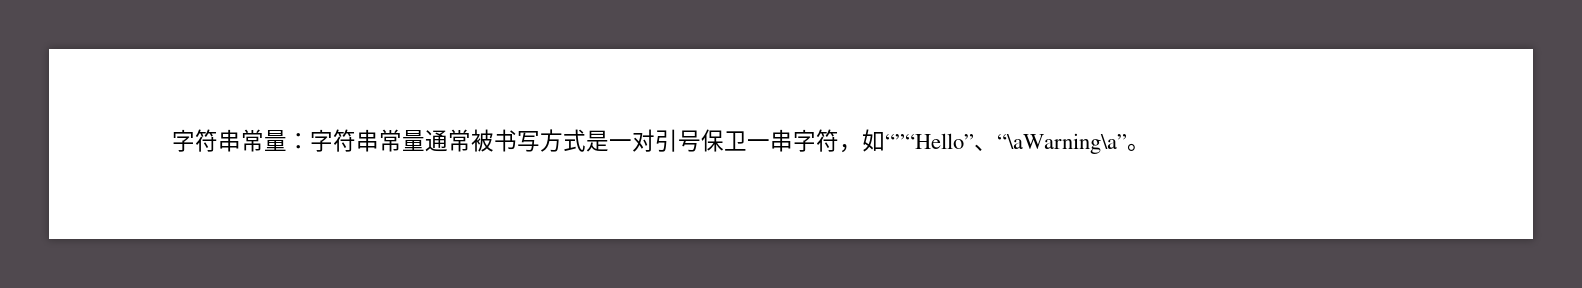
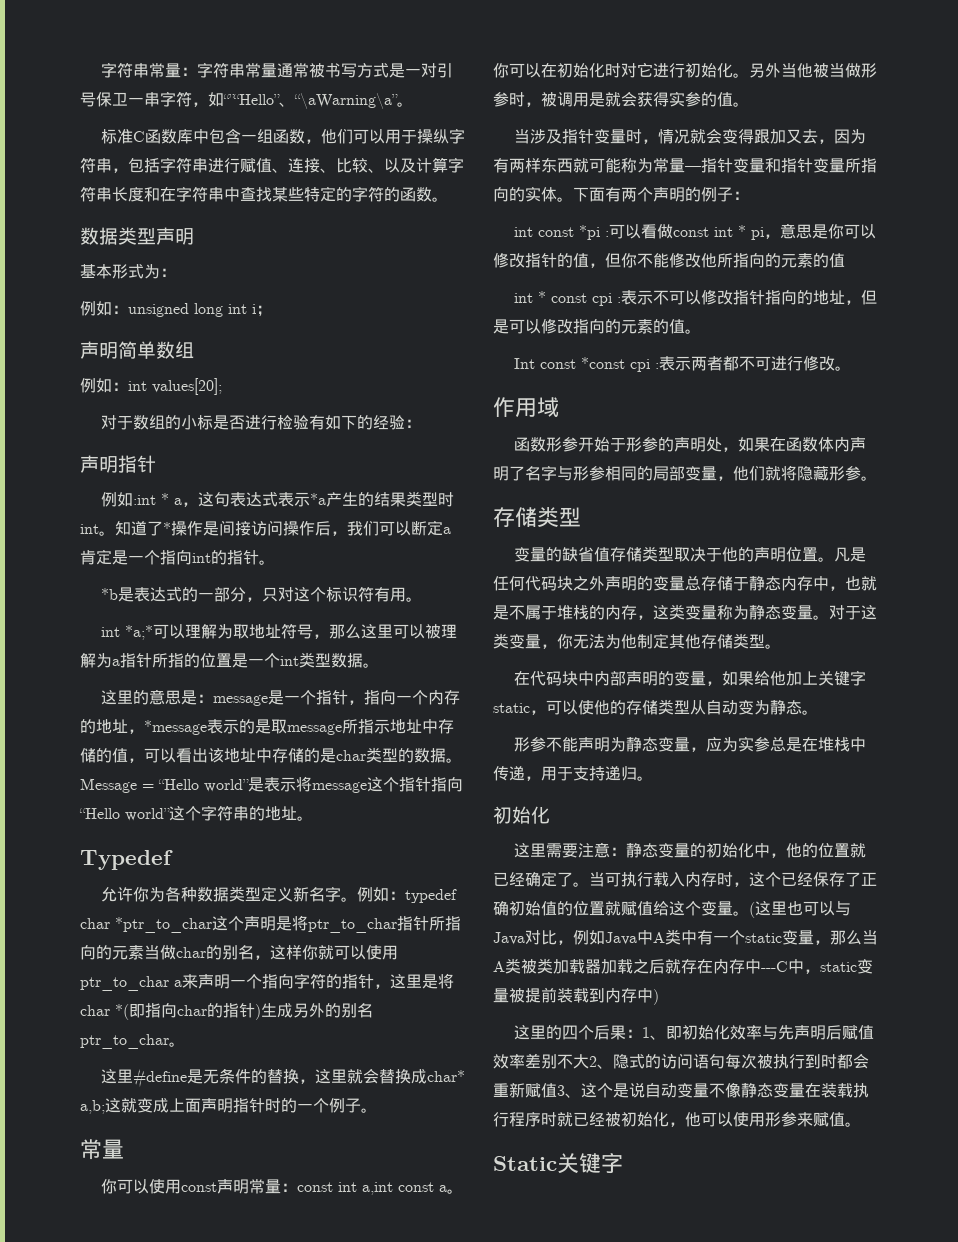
(1150, 147) none -> [100,128,465,144] [80,157,464,173] [80,186,448,202] [80,227,194,245] [80,264,176,279] [80,301,272,317] [80,341,194,359] [80,378,222,395] [100,415,421,430] [80,455,156,473] [100,491,454,507] [80,520,451,536] [80,549,275,565] [100,586,422,602] [100,623,457,640] [80,652,379,668] [100,689,460,706] [80,719,454,735] [80,747,462,763] [80,776,463,793] [79,805,313,821] [80,850,173,870] [100,886,457,903] [80,915,461,933] [80,945,398,960] [80,973,454,991] [80,1003,373,1020] [80,1034,185,1049] [100,1068,465,1088] [80,1098,377,1114] [80,1139,124,1160] [100,1179,463,1195] [493,62,877,78] [493,91,749,107] [513,128,866,144] [493,158,877,173] [493,186,749,202] [513,223,876,240] [493,252,845,268] [513,289,877,306] [493,318,701,334] [513,355,851,372] [493,397,559,418] [513,437,866,452] [493,465,877,481] [493,507,581,527] [513,546,866,562] [493,575,877,591] [493,604,877,620] [493,633,781,649] [513,670,866,686] [493,699,818,715] [513,736,866,752] [493,766,653,781] [493,806,550,824] [513,842,866,858] [493,871,877,887] [493,900,851,918] [493,929,878,945] [493,958,873,974] [493,987,659,1005] [513,1025,874,1040] [493,1053,869,1069] [493,1082,869,1098] [493,1112,861,1127] [493,1153,623,1174] // 标准C函数库中包含一组函数，他们可以用于操纵字符串，包括字符串进行赋值、连接、比较、以及计算字符串长度和在字符串中查找某些特定的字符的函数。 // 数据类型声明 // 基本形式为： // 例如：unsigned long int i； // 声明简单数组 // 例如：int values[20]; // 对于数组的小标是否进行检验有如下的经验： // 声明指针 // 例如:int * a，这句表达式表示*a产生的结果类型时int。知道了*操作是间接访问操作后，我们可以断定a肯定是一个指向int的指针。 // *b是表达式的一部分，只对这个标识符有用。 // int *a;*可以理解为取地址符号，那么这里可以被理解为a指针所指的位置是一个int类型数据。 // 这里的意思是：message是一个指针，指向一个内存的地址，*message表示的是取message所指示地址中存储的值，可以看出该地址中存储的是char类型的数据。Message = “Hello world”是表示将message这个指针指向“Hello world”这个字符串的地址。 // Typedef // 允许你为各种数据类型定义新名字。例如：typedef char *ptr_to_char这个声明是将ptr_to_char指针所指向的元素当做char的别名，这样你就可以使用ptr_to_char a来声明一个指向字符的指针，这里是将char *(即指向char的指针)生成另外的别名ptr_to_char。 // 这里#define是无条件的替换，这里就会替换成char* a,b;这就变成上面声明指针时的一个例子。 // 常量 // 你可以使用const声明常量：const int a,int const a。你可以在初始化时对它进行初始化。另外当他被当做形参时，被调用是就会获得实参的值。 // 当涉及指针变量时，情况就会变得跟加又去，因为有两样东西就可能称为常量—指针变量和指针变量所指向的实体。下面有两个声明的例子： // int const *pi :可以看做const int * pi，意思是你可以修改指针的值，但你不能修改他所指向的元素的值 // int * const cpi :表示不可以修改指针指向的地址，但是可以修改指向的元素的值。 // Int const *const cpi :表示两者都不可进行修改。 // 作用域 // 函数形参开始于形参的声明处，如果在函数体内声明了名字与形参相同的局部变量，他们就将隐藏形参。 // 存储类型 // 变量的缺省值存储类型取决于他的声明位置。凡是任何代码块之外声明的变量总存储于静态内存中，也就是不属于堆栈的内存，这类变量称为静态变量。对于这类变量，你无法为他制定其他存储类型。 // 在代码块中内部声明的变量，如果给他加上关键字static，可以使他的存储类型从自动变为静态。 // 形参不能声明为静态变量，应为实参总是在堆栈中传递，用于支持递归。 // 初始化 // 这里需要注意：静态变量的初始化中，他的位置就已经确定了。当可执行载入内存时，这个已经保存了正确初始值的位置就赋值给这个变量。(这里也可以与Java对比，例如Java中A类中有一个static变量，那么当A类被类加载器加载之后就存在内存中---C中，static变量被提前装载到内存中) // 这里的四个后果：1、即初始化效率与先声明后赋值效率差别不大2、隐式的访问语句每次被执行到时都会重新赋值3、这个是说自动变量不像静态变量在装载执行程序时就已经被初始化，他可以使用形参来赋值。 // Static关键字

